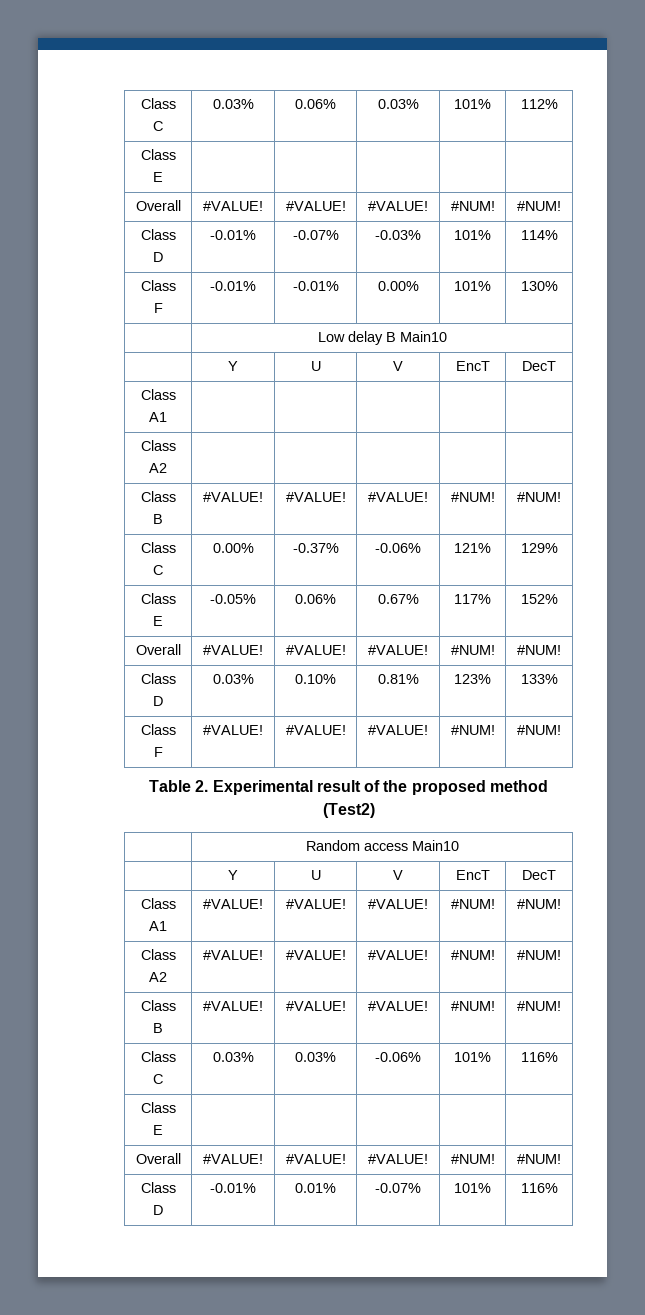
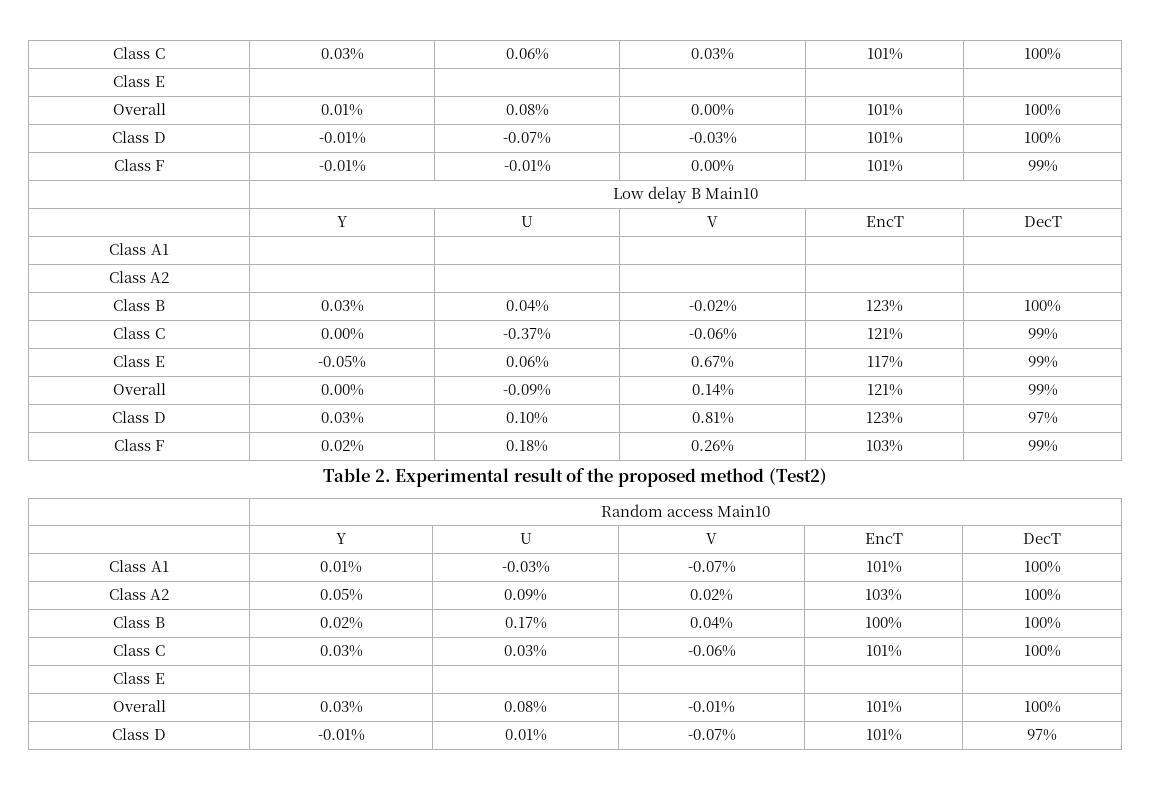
[520,99,558,109] [140,149,176,160] [153,172,163,182] [135,200,181,211] [203,201,263,211] [285,201,346,211] [368,201,428,211] [450,201,495,211] [517,201,561,211] 112% // Class E | | | | | // Overall | #VALUE! | #VALUE! | #VALUE! | #NUM! | #NUM! -> [1024,48,1061,60] [113,75,165,87] [112,103,166,115] [321,104,363,116] [505,104,549,116] [691,104,734,116] [866,104,903,116] [1024,104,1061,116] 100% // Class E | | | | | // Overall | 0.01% | 0.08% | 0.00% | 101% | 100%
[520,230,558,240] 114% -> [1024,132,1061,144] 100%
[520,281,558,291] 130% -> [1027,160,1058,172] 99%
[203,492,263,502] [285,492,346,502] [368,492,428,502] [450,492,495,502] [517,492,561,502] #VALUE! | #VALUE! | #VALUE! | #NUM! | #NUM! -> [320,300,364,312] [505,300,549,312] [688,300,737,312] [866,300,903,312] [1024,300,1061,312] 0.03% | 0.04% | -0.02% | 123% | 100%
[520,543,558,553] 129% -> [1027,328,1058,340] 99%
[520,594,558,604] [135,644,181,655] [203,645,263,655] [285,645,346,655] [368,645,428,655] [450,645,495,655] [517,645,561,655] 152% // Overall | #VALUE! | #VALUE! | #VALUE! | #NUM! | #NUM! -> [1027,356,1058,368] [112,383,166,395] [320,384,364,396] [503,384,551,396] [691,384,734,396] [866,384,903,396] [1027,384,1058,396] 99% // Overall | 0.00% | -0.09% | 0.14% | 121% | 99%
[520,674,558,684] [140,724,176,735] [153,747,163,757] [203,725,263,735] [285,725,346,735] [368,725,428,735] [450,725,495,735] [517,725,561,735] 133% // Class F | #VALUE! | #VALUE! | #VALUE! | #NUM! | #NUM! -> [1027,412,1058,424] [113,439,165,451] [320,440,364,452] [506,440,548,452] [691,440,734,452] [866,440,903,452] [1027,440,1058,452] 97% // Class F | 0.02% | 0.18% | 0.26% | 103% | 99%
[203,899,263,909] [285,899,346,909] [368,899,428,909] [450,899,495,909] [517,899,561,909] [140,949,176,960] [149,972,167,982] [203,950,263,960] [285,950,346,960] [368,950,428,960] [450,950,495,960] [517,950,561,960] [140,1000,176,1011] [153,1023,163,1033] [203,1001,263,1011] [285,1001,346,1011] [368,1001,428,1011] [450,1001,495,1011] [517,1001,561,1011] #VALUE! | #VALUE! | #VALUE! | #NUM! | #NUM! // Class A2 | #VALUE! | #VALUE! | #VALUE! | #NUM! | #NUM! // Class B | #VALUE! | #VALUE! | #VALUE! | #NUM! | #NUM! -> [320,561,362,573] [501,561,550,573] [687,561,736,573] [865,561,902,573] [1023,561,1061,573] [108,588,170,600] [319,588,363,601] [504,589,547,601] [690,589,733,601] [865,589,902,601] [1023,589,1061,601] [113,616,165,628] [319,617,363,629] [504,617,547,629] [690,617,733,629] [865,617,902,629] [1023,617,1061,629] 0.01% | -0.03% | -0.07% | 101% | 100% // Class A2 | 0.05% | 0.09% | 0.02% | 103% | 100% // Class B | 0.02% | 0.17% | 0.04% | 100% | 100%
[520,1052,558,1062] [140,1102,176,1113] [153,1125,163,1135] [135,1153,181,1164] [203,1154,263,1164] [285,1154,346,1164] [368,1154,428,1164] [450,1154,495,1164] [517,1154,561,1164] 116% // Class E | | | | | // Overall | #VALUE! | #VALUE! | #VALUE! | #NUM! | #NUM! -> [1023,645,1061,657] [113,672,165,684] [112,700,166,712] [319,701,363,713] [504,701,547,713] [688,701,735,713] [865,701,902,713] [1023,701,1061,713] 100% // Class E | | | | | // Overall | 0.03% | 0.08% | -0.01% | 101% | 100%
[520,1183,558,1193] 116% -> [1027,729,1057,741] 97%

